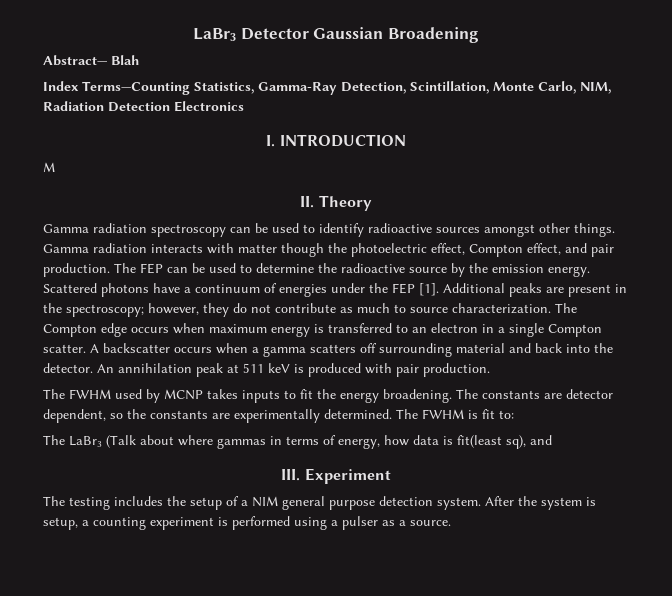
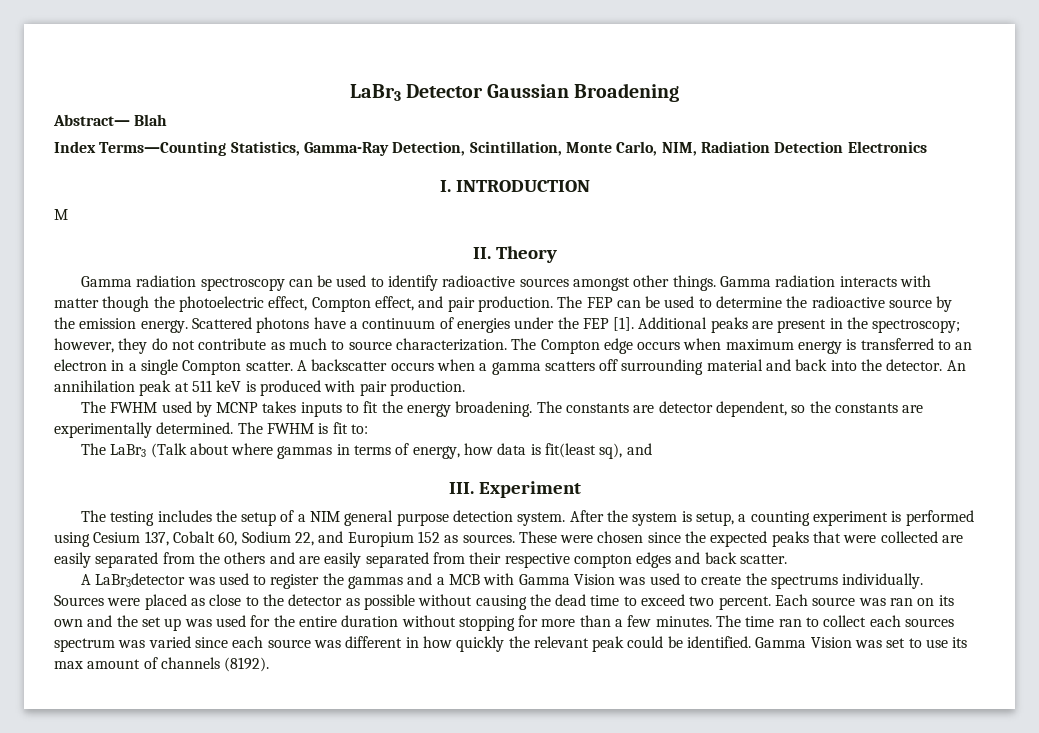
[331,516,451,530] a pulser as a source. -> [93,531,964,547] [54,552,788,568] [80,573,924,589] [54,594,954,610] [54,615,955,631] [54,636,968,652] [54,657,270,672] Cesium 137, Cobalt 60, Sodium 22, and Europium 152 as sources. These were chosen since the expected peaks that were collected are easily separated from the others and are easily separated from their respective compton edges and back scatter. // A LaBr3detector was used to register the gammas and a MCB with Gamma Vision was used to create the spectrums individually. Sources were placed as close to the detector as possible without causing the dead time to exceed two percent. Each source was ran on its own and the set up was used for the entire duration without stopping for more than a few minutes. The time ran to collect each sources spectrum was varied since each source was different in how quickly the relevant peak could be identified. Gamma Vision was set to use its max amount of channels (8192).

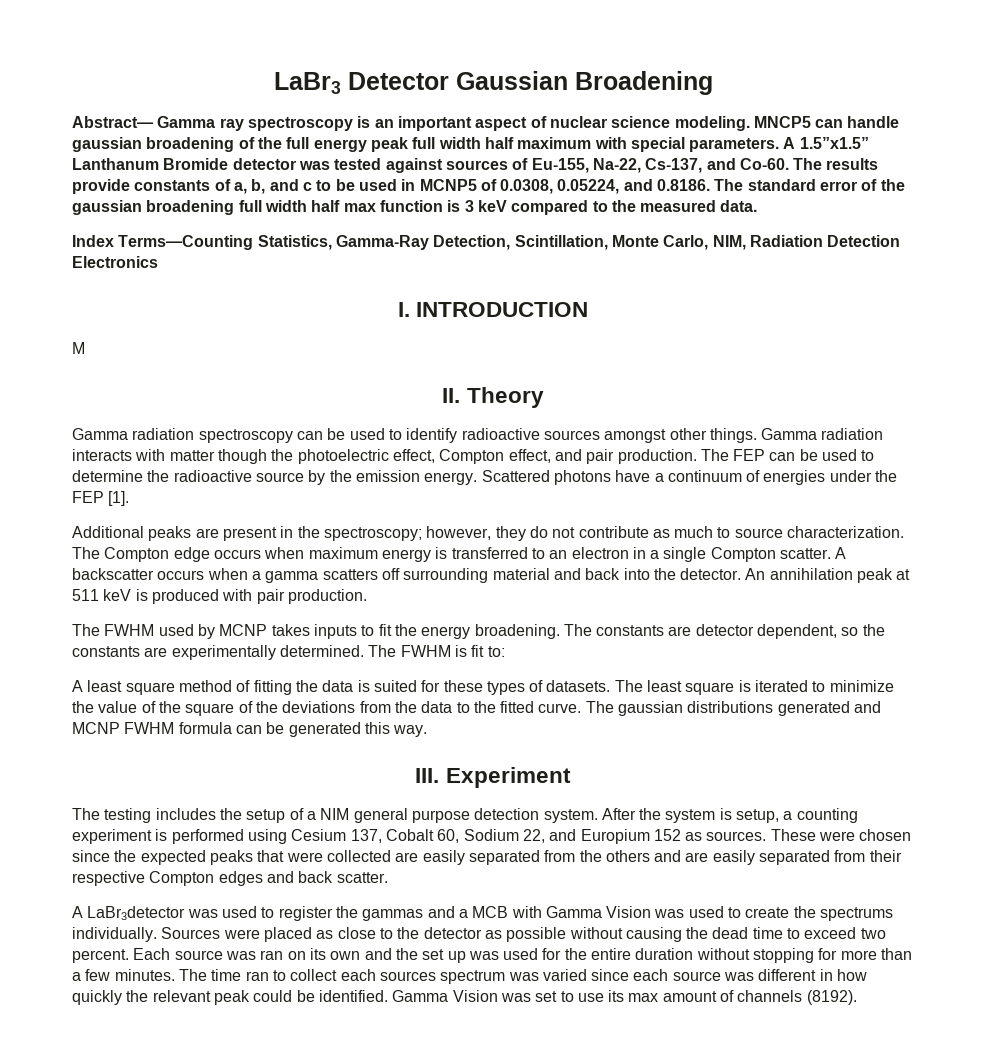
[134,114,168,126] Blah -> [157,116,900,131] [72,137,869,152] [72,158,879,173] [72,179,905,194] [72,200,758,215] Gamma ray spectroscopy is an important aspect of nuclear science modeling. MNCP5 can handle gaussian broadening of the full energy peak full width half maximum with special parameters. A 1.5”x1.5” Lanthanum Bromide detector was tested against sources of Eu-155, Na-22, Cs-137, and Co-60. The results provide constants of a, b, and c to be used in MCNP5 of 0.0308, 0.05224, and 0.8186. The standard error of the gaussian broadening full width half max function is 3 keV compared to the measured data.
(635, 324) none -> (130, 498) //
[80,443,652,459] The LaBr3 (Talk about where gammas in terms of energy, how data is fit(least sq), and -> [72,680,894,695] [72,701,882,716] [72,722,428,737] A least square method of fitting the data is suited for these types of datasets. The least square is iterated to minimize the value of the square of the deviations from the data to the fitted curve. The gaussian distributions generated and MCNP FWHM formula can be generated this way.
[573,554,632,568] compton -> [149,871,215,886] Compton

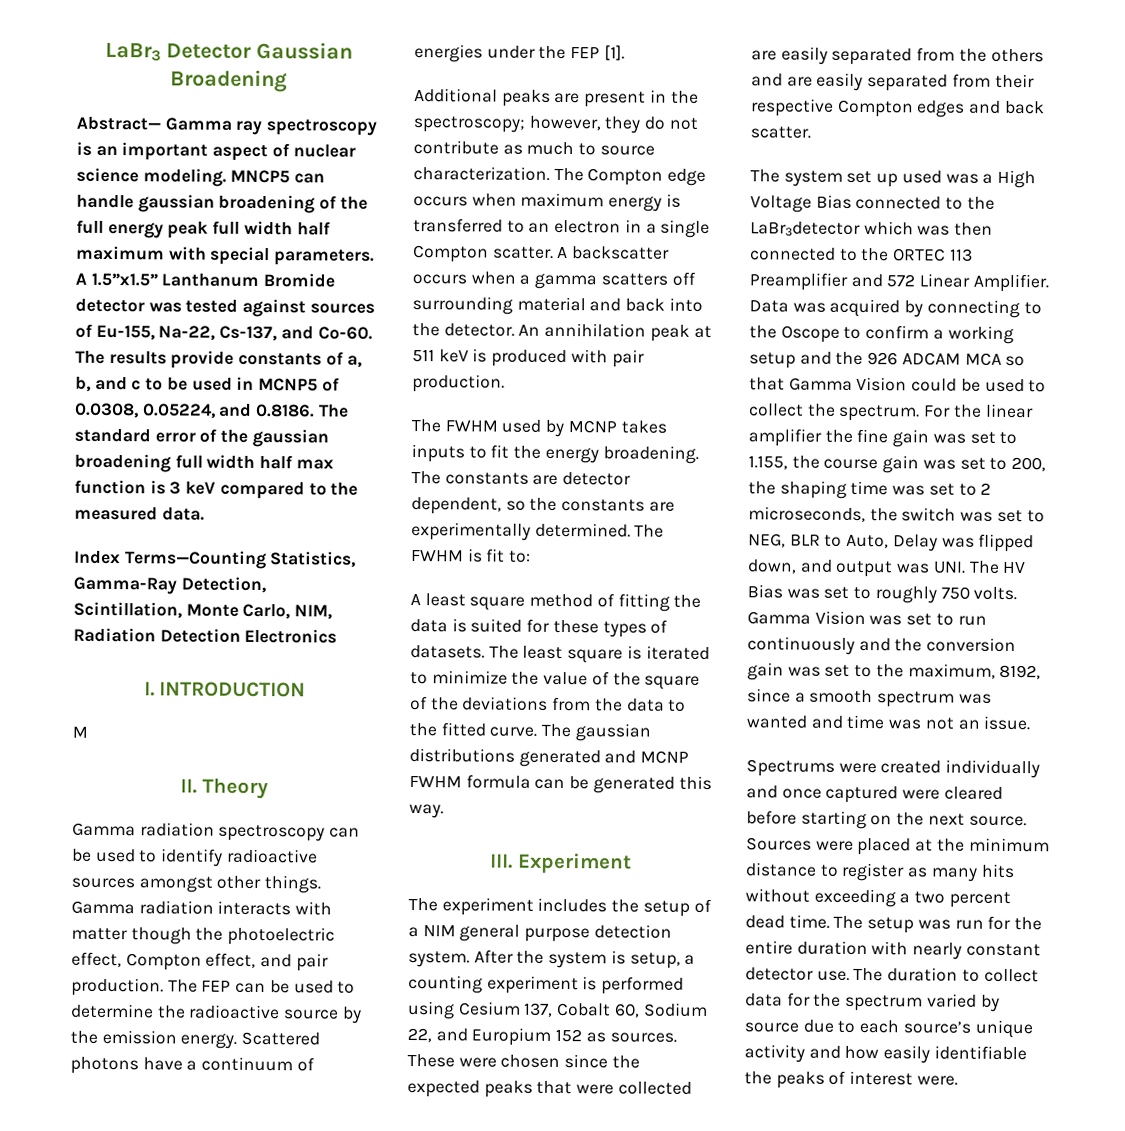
[104,808,152,823] testing -> [441,897,534,916] experiment
[72,906,894,921] [72,927,886,942] [72,948,913,963] [72,969,868,984] [72,990,388,1005] A LaBr3detector was used to register the gammas and a MCB with Gamma Vision was used to create the spectrums individually. Sources were placed as close to the detector as possible without causing the dead time to exceed two percent. Each source was ran on its own and the set up was used for the entire duration without stopping for more than a few minutes. The time ran to collect each sources spectrum was varied since each source was different in how quickly the relevant peak could be identified. -> [750,169,1037,189] [750,194,995,213] [750,220,994,237] [750,247,973,262] [749,272,1049,293] [749,298,1042,319] [749,325,1014,344] [749,351,1026,369] [749,376,1047,393] [748,403,1034,422] [748,428,1018,448] [748,455,1047,474] [748,480,992,499] [748,506,1045,523] [748,533,1035,553] [747,559,1027,578] [747,584,1018,604] The system set up used was a High Voltage Bias connected to the LaBr3detector which was then connected to the ORTEC 113 Preamplifier and 572 Linear Amplifier. Data was acquired by connecting to the Oscope to confirm a working setup and the 926 ADCAM MCA so that Gamma Vision could be used to collect the spectrum. For the linear amplifier the fine gain was set to 1.155, the course gain was set to 200, the shaping time was set to 2 microseconds, the switch was set to NEG, BLR to Auto, Delay was flipped down, and output was UNI. The HV Bias was set to roughly 750 volts.
[577,990,857,1005] use its max amount of channels (8192). -> [957,615,987,626] [747,636,1017,655] [747,662,1042,681] [747,688,992,708] [746,714,1032,731] [746,759,1041,779] [746,785,1003,804] [746,810,1027,830] [746,837,1050,856] [745,862,1015,882] [745,888,1011,908] [745,914,1043,934] [745,940,1041,960] [745,967,1039,983] [745,992,1000,1012] [744,1019,1033,1039] [744,1044,1027,1064] [744,1070,958,1089] run continuously and the conversion gain was set to the maximum, 8192, since a smooth spectrum was wanted and time was not an issue. // Spectrums were created individually and once captured were cleared before starting on the next source. Sources were placed at the minimum distance to register as many hits without exceeding a two percent dead time. The setup was run for the entire duration with nearly constant detector use. The duration to collect data for the spectrum varied by source due to each source’s unique activity and how easily identifiable the peaks of interest were.

